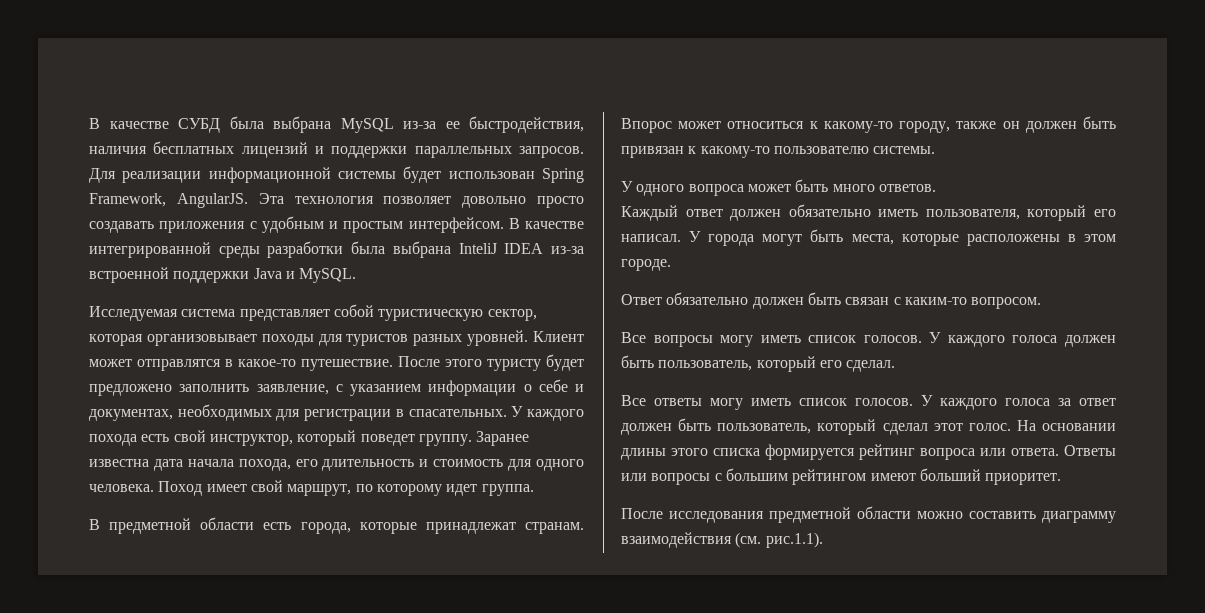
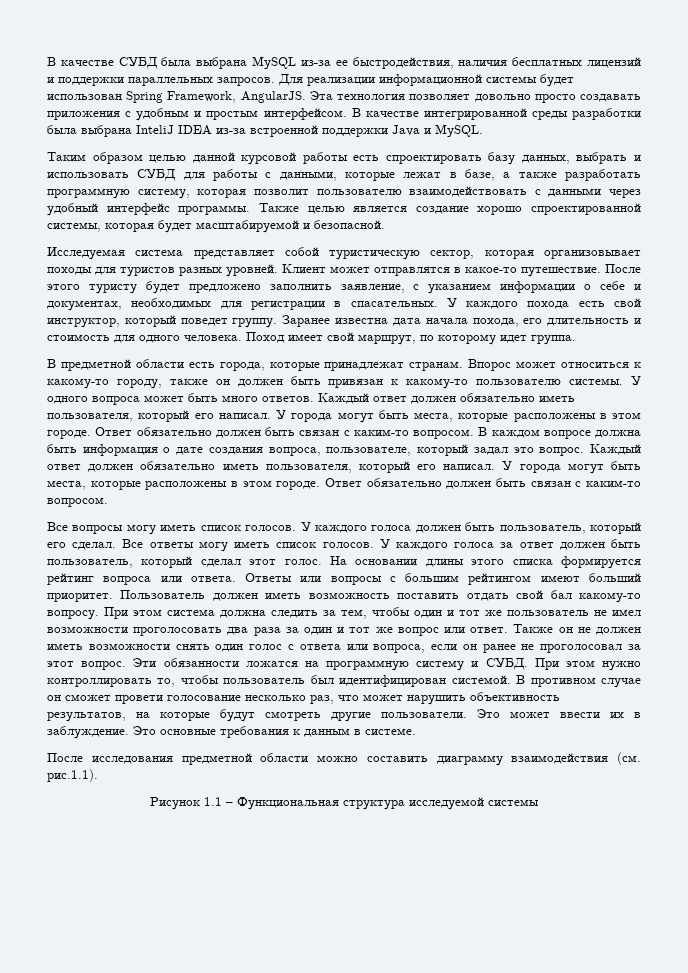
(357, 275) none -> [47,152,641,165] [47,169,641,181] [47,186,641,199] [47,203,641,216] [47,220,385,233] // Таким образом целью данной курсовой работы есть спроектировать базу данных, выбрать и использовать СУБД для работы с данными, которые лежат в базе, а также разработать программную систему, которая позволит пользователю взаимодействовать с данными через удобный интерфейс программы. Также целью является создание хорошо спроектированной системы, которая будет масштабируемой и безопасной.
(936, 150) // -> (624, 381) none
(936, 188) // -> (314, 399) none
(671, 265) // -> [95,427,641,439] [47,444,642,456] [47,461,641,474] [47,480,321,490] Ответ обязательно должен быть связан с каким-то вопросом. В каждом вопросе должна быть информация о дате создания вопроса, пользователе, который задал это вопрос. Каждый ответ должен обязательно иметь пользователя, который его написал. У города могут быть места, которые расположены в этом городе.
(896, 366) // -> (117, 546) none
(1062, 479) none -> [120,590,642,603] [47,607,641,620] [47,624,641,636] [47,643,641,653] [47,658,641,671] [47,675,642,688] [47,692,560,705] [47,709,641,722] [47,726,416,739] Пользователь должен иметь возможность поставить отдать свой бал какому-то вопросу. При этом система должна следить за тем, чтобы один и тот же пользователь не имел возможности проголосовать два раза за один и тот же вопрос или ответ. Также он не должен иметь возможности снять один голос с ответа или вопроса, если он ранее не проголосовал за этот вопрос. Эти обязанности ложатся на программную систему и СУБД. При этом нужно контроллировать то, чтобы пользователь был идентифицирован системой. В противном случае он сможет провети голосование несколько раз, что может нарушить объективность результатов, на которые будут смотреть другие пользователи. Это может ввести их в заблуждение. Это основные требования к данным в системе.
(823, 540) none -> [150,797,539,810] // Рисунок 1.1 – Функциональная структура исследуемой системы

